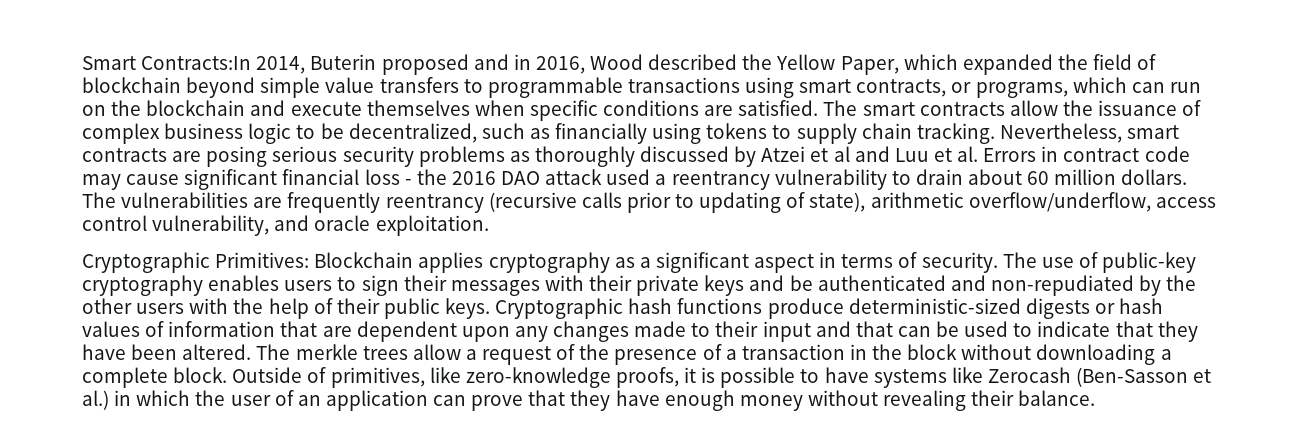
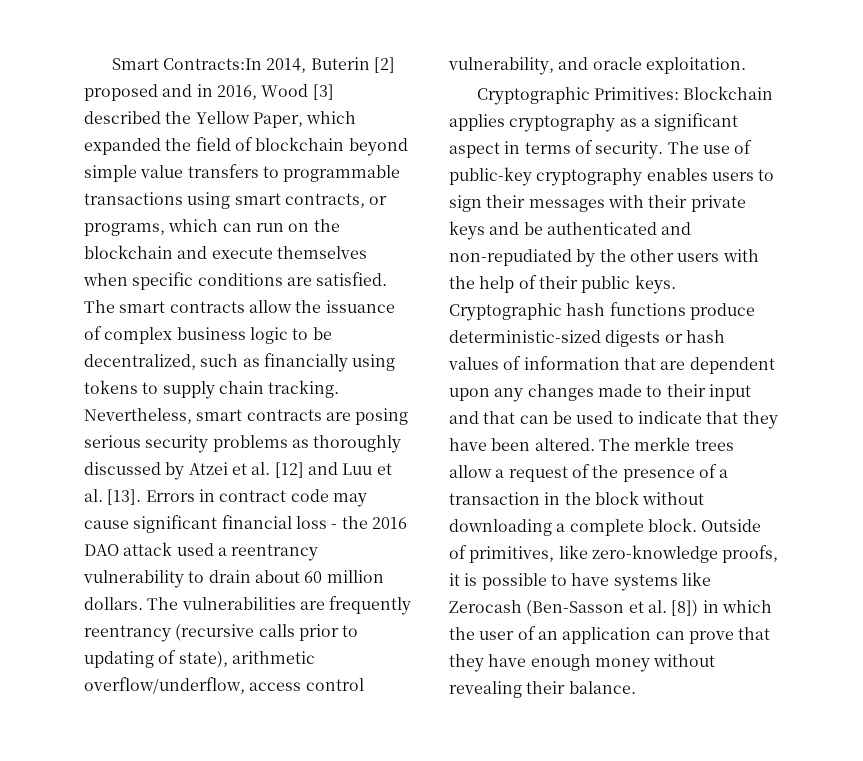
(377, 62) none -> [373,57,395,73] [2]
(644, 62) none -> [312,84,334,100] [3]
[833,146,850,162] al -> [251,462,304,478] al. [12]
(979, 154) none -> [107,489,142,505] [13].
[82,390,109,410] al.) -> [647,600,699,617] al. [8])

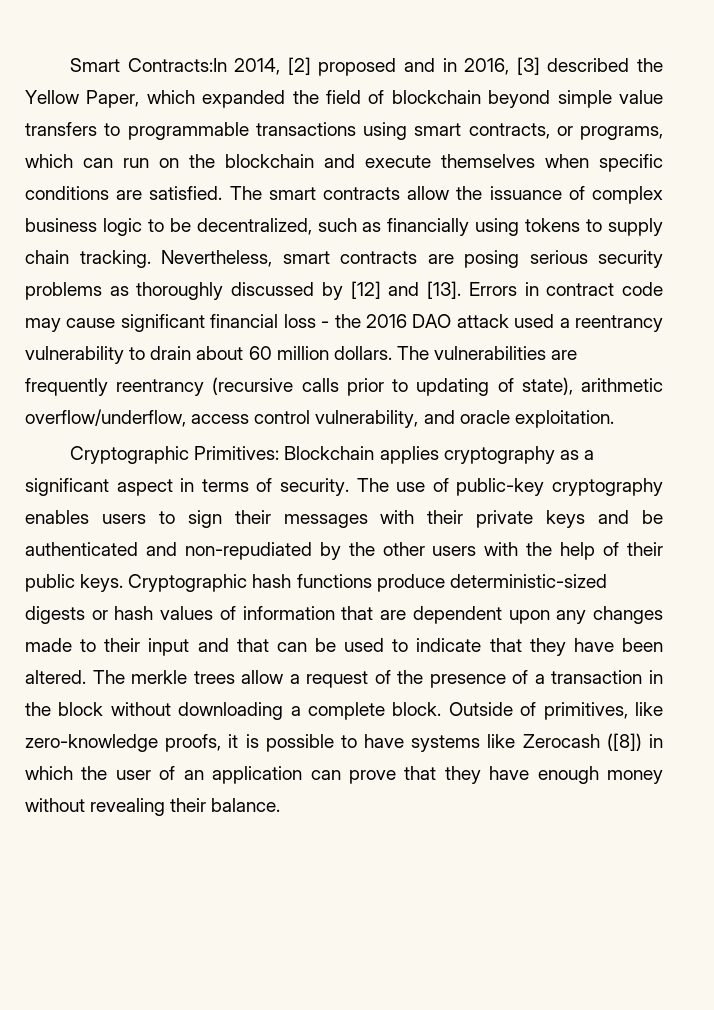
[310,57,370,70] Buterin -> (281, 66) none
[261,84,309,97] Wood -> (510, 66) none
[188,462,392,478] [84,489,103,502] Atzei et al. [12] and Luu et al. -> [350,281,420,299] [12] and
[526,600,699,617] (Ben-Sasson et al. [8]) -> [606,733,642,751] ([8])

